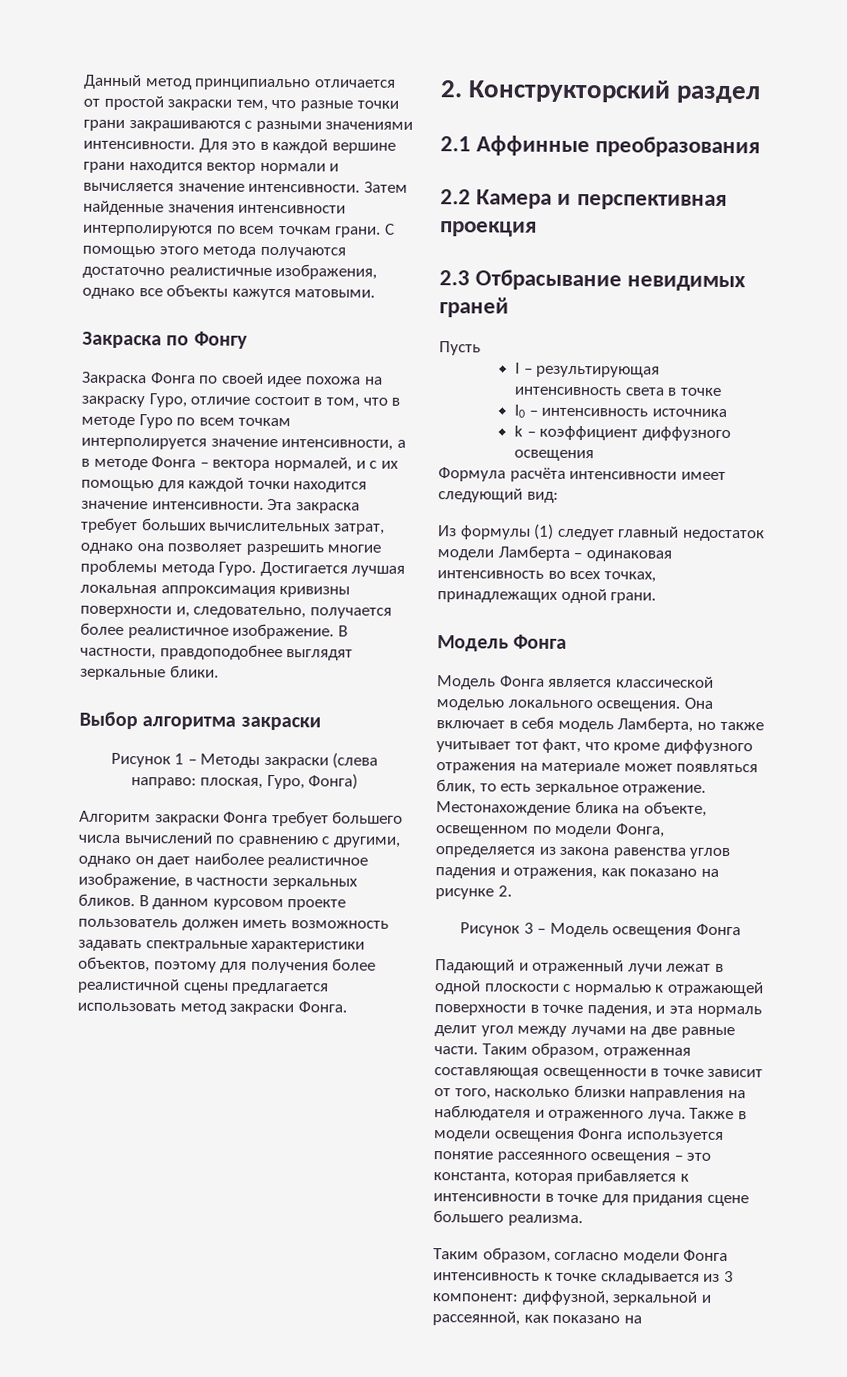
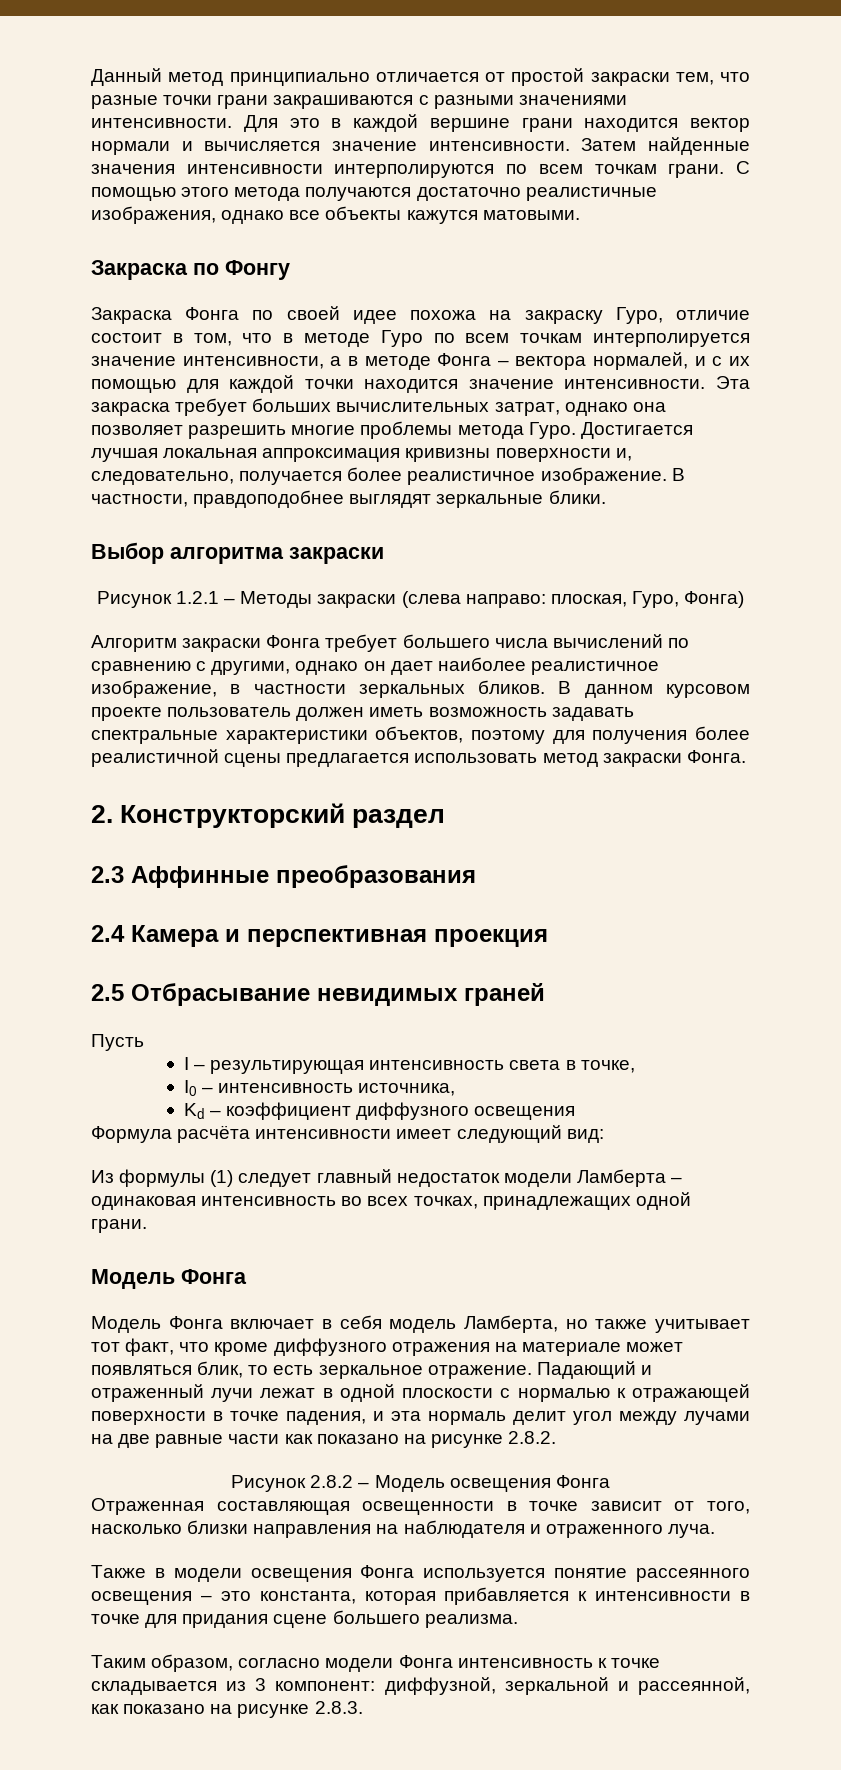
[174,753,185,765] 1 -> [176,591,220,604] 1.2.1
[440,136,471,152] 2.1 -> [91,866,124,883] 2.3
[440,189,471,205] 2.2 -> [91,925,125,942] 2.4
[439,270,470,286] 2.3 -> [91,984,124,1001] 2.5
[679,387,721,396] точке -> [580,1060,635,1073] точке,
[651,408,727,418] [513,425,523,437] источника // k -> [358,1083,456,1096] [183,1103,205,1119] источника, // Kd
[548,676,714,688] [436,697,713,712] является классической моделью локального освещения. Она -> (223, 1322) none
[436,801,707,817] [436,823,665,838] [435,846,731,860] [435,867,719,880] [435,885,512,900] [460,922,741,938] Местонахождение блика на объекте, освещенном по модели Фонга, определяется из закона равенства углов падения и отражения, как показано на рисунке 2. // Рисунок 3 – Модель освещения Фонга // -> (532, 1372) none
[434,1042,691,1059] части. Таким образом, отраженная -> [228,1431,557,1448] [231,1475,610,1492] [91,1498,204,1515] части как показано на рисунке 2.8.2. // Рисунок 2.8.2 – Модель освещения Фонга // Отраженная
(686, 1116) none -> (715, 1531) //
(642, 1319) none -> [237,1701,363,1718] рисунке 2.8.3.

